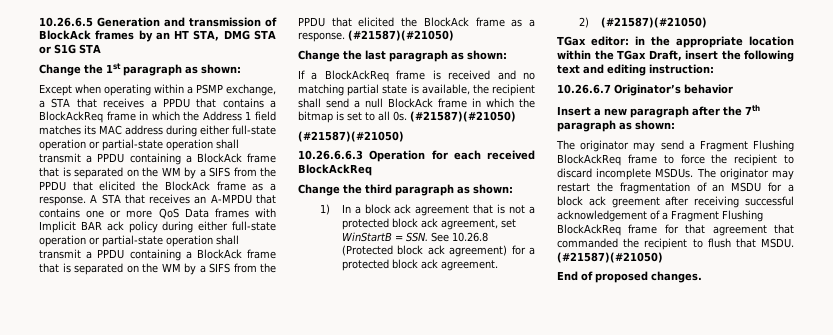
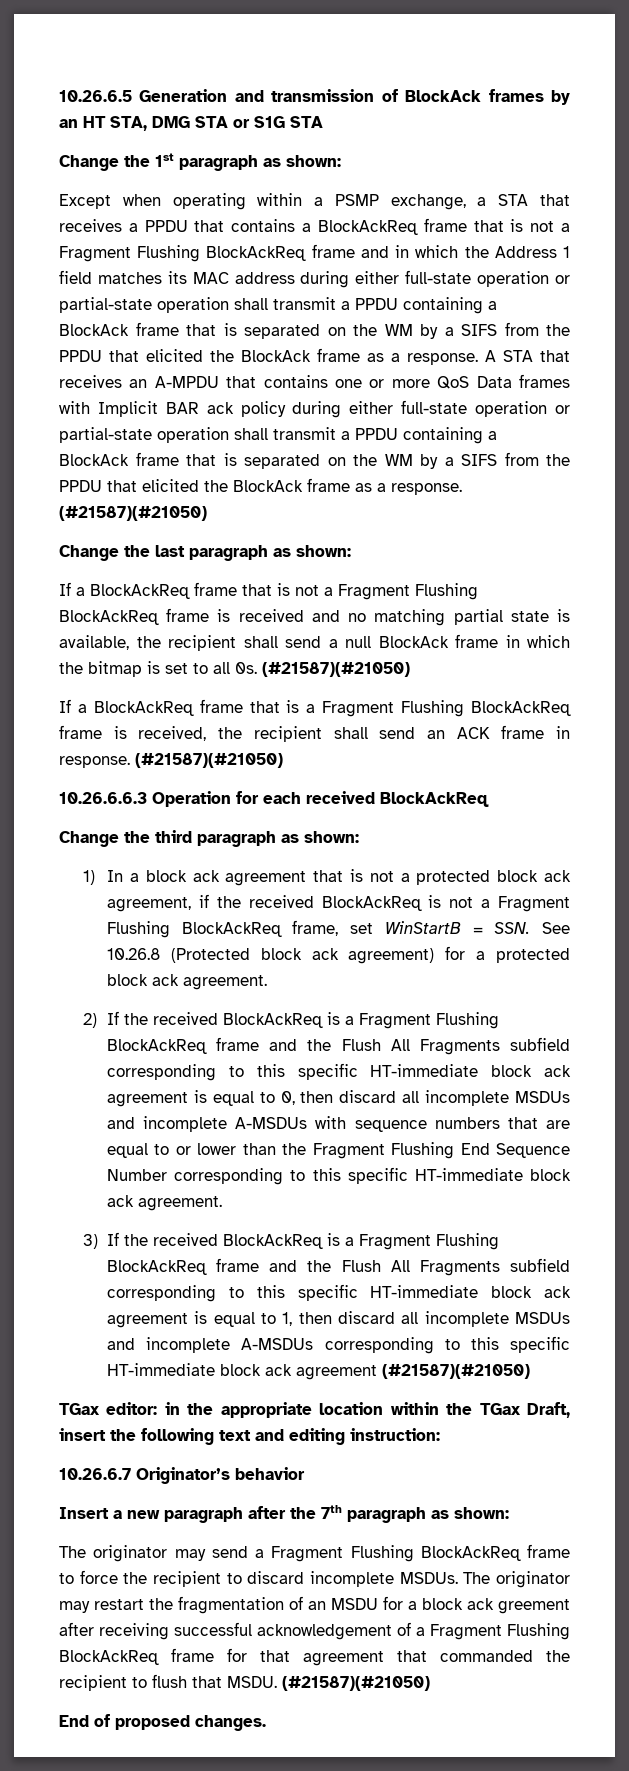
(136, 116) none -> [473,219,570,232] [59,244,389,262] that is not a Fragment Flushing BlockAckReq frame and
(426, 75) none -> [242,583,478,600] [59,608,210,625] that is not a Fragment Flushing BlockAckReq frame
(516, 116) none -> [59,699,571,717] [59,725,570,742] [59,756,130,768] If a BlockAckReq frame that is a Fragment Flushing BlockAckReq frame is received, the recipient shall send an ACK frame in response.
(498, 224) none -> [198,894,570,912] [107,920,339,938] if the received BlockAckReq is not a Fragment Flushing BlockAckReq frame,
(589, 22) none -> [107,1011,500,1029] [107,1037,570,1055] [107,1063,571,1081] [107,1090,571,1107] [107,1116,570,1132] [107,1142,570,1159] [107,1167,571,1185] [107,1195,223,1211] [83,1232,500,1250] [107,1258,570,1276] [107,1284,571,1302] [107,1311,570,1328] [107,1336,570,1354] [107,1363,378,1380] If the received BlockAckReq is a Fragment Flushing BlockAckReq frame and the Flush All Fragments subfield corresponding to this specific HT-immediate block ack agreement is equal to 0, then discard all incomplete MSDUs and incomplete A-MSDUs with sequence numbers that are equal to or lower than the Fragment Flushing End Sequence Number corresponding to this specific HT-immediate block ack agreement. // 3) If the received BlockAckReq is a Fragment Flushing BlockAckReq frame and the Flush All Fragments subfield corresponding to this specific HT-immediate block ack agreement is equal to 1, then discard all incomplete MSDUs and incomplete A-MSDUs corresponding to this specific HT-immediate block ack agreement

